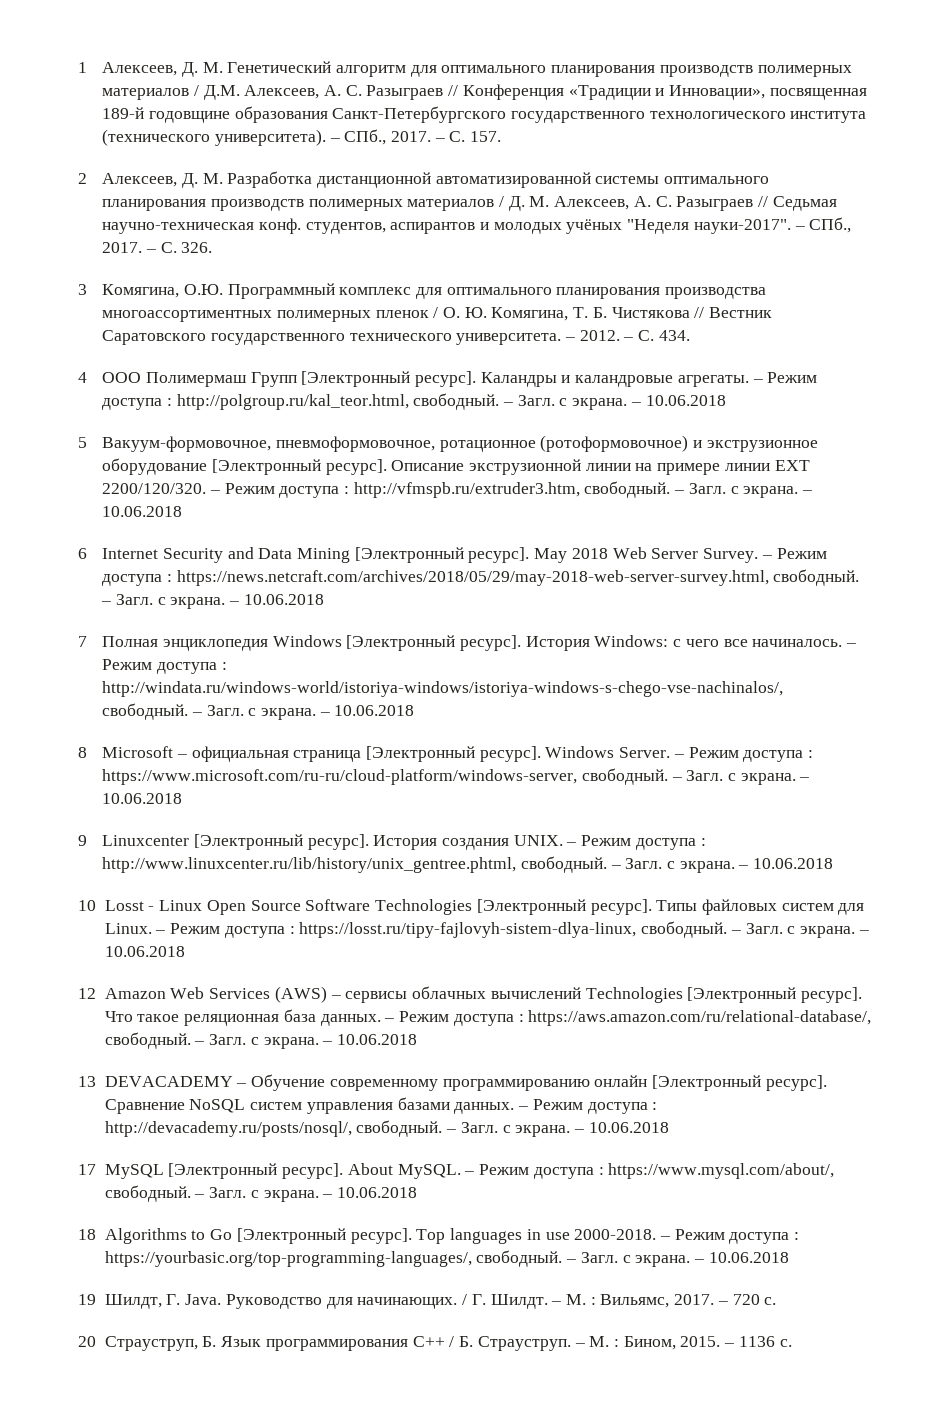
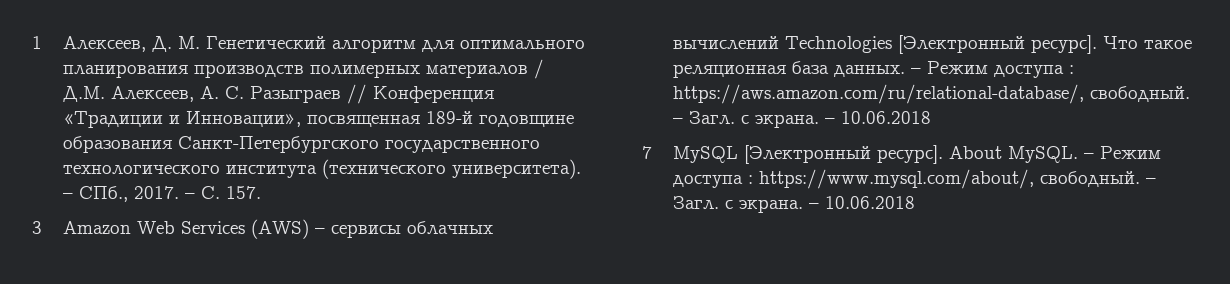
[78,171,770,188] [102,196,837,211] [102,217,852,234] [102,242,213,253] [78,283,767,299] [102,307,773,322] [102,330,690,345] [78,371,818,387] [102,393,726,410] [78,435,818,452] [102,458,810,475] [102,481,813,498] [102,506,183,517] [78,547,827,563] [102,569,860,586] [101,594,324,609] [78,635,857,651] [102,659,227,674] [102,681,784,697] [102,703,415,720] [78,746,814,762] [102,768,810,785] [102,793,183,804] [78,834,706,850] [102,856,834,873] [78,899,865,915] [104,921,869,938] [104,946,185,957] [78,988,96,999] 2 Алексеев, Д. М. Разработка дистанционной автоматизированной системы оптимального планирования производств полимерных материалов / Д. М. Алексеев, А. С. Разыграев // Седьмая научно-техническая конф. студентов, аспирантов и молодых учёных "Неделя науки-2017". – СПб., 2017. – С. 326. // 3 Комягина, О.Ю. Программный комплекс для оптимального планирования производства многоассортиментных полимерных пленок / О. Ю. Комягина, Т. Б. Чистякова // Вестник Саратовского государственного технического университета. – 2012. – С. 434. // 4 ООО Полимермаш Групп [Электронный ресурс]. Каландры и каландровые агрегаты. – Режим доступа : http://polgroup.ru/kal_teor.html, свободный. – Загл. с экрана. – 10.06.2018 // 5 Вакуум-формовочное, пневмоформовочное, ротационное (ротоформовочное) и экструзионное оборудование [Электронный ресурс]. Описание экструзионной линии на примере линии EXT 2200/120/320. – Режим доступа : http://vfmspb.ru/extruder3.htm, свободный. – Загл. с экрана. – 10.06.2018 // 6 Internet Security and Data Mining [Электронный ресурс]. May 2018 Web Server Survey. – Режим доступа : https://news.netcraft.com/archives/2018/05/29/may-2018-web-server-survey.html, свободный. – Загл. с экрана. – 10.06.2018 // 7 Полная энциклопедия Windows [Электронный ресурс]. История Windows: с чего все начиналось. – Режим доступа : http://windata.ru/windows-world/istoriya-windows/istoriya-windows-s-chego-vse-nachinalos/, свободный. – Загл. с экрана. – 10.06.2018 // 8 Microsoft – официальная страница [Электронный ресурс]. Windows Server. – Режим доступа : https://www.microsoft.com/ru-ru/cloud-platform/windows-server, свободный. – Загл. с экрана. – 10.06.2018 // 9 Linuxcenter [Электронный ресурс]. История создания UNIX. – Режим доступа : http://www.linuxcenter.ru/lib/history/unix_gentree.phtml, свободный. – Загл. с экрана. – 10.06.2018 // 10 Losst - Linux Open Source Software Technologies [Электронный ресурс]. Типы файловых систем для Linux. – Режим доступа : https://losst.ru/tipy-fajlovyh-sistem-dlya-linux, свободный. – Загл. с экрана. – 10.06.2018 // 12 -> [32,221,42,234] 3
[78,1074,827,1091] [104,1097,658,1114] [104,1120,669,1137] [78,1164,96,1175] 13 DEVACADEMY – Обучение современному программированию онлайн [Электронный ресурс]. Сравнение NoSQL систем управления базами данных. – Режим доступа : http://devacademy.ru/posts/nosql/, свободный. – Загл. с экрана. – 10.06.2018 // 17 -> [642,146,652,159] 7
[78,1228,800,1244] [104,1250,789,1267] [78,1294,777,1309] [78,1336,792,1351] // 18 Algorithms to Go [Электронный ресурс]. Top languages in use 2000-2018. – Режим доступа : https://yourbasic.org/top-programming-languages/, свободный. – Загл. с экрана. – 10.06.2018 // 19 Шилдт, Г. Java. Руководство для начинающих. / Г. Шилдт. – М. : Вильямс, 2017. – 720 с. // 20 Страуструп, Б. Язык программирования С++ / Б. Страуструп. – М. : Бином, 2015. – 1136 с. -> (916, 202) none

